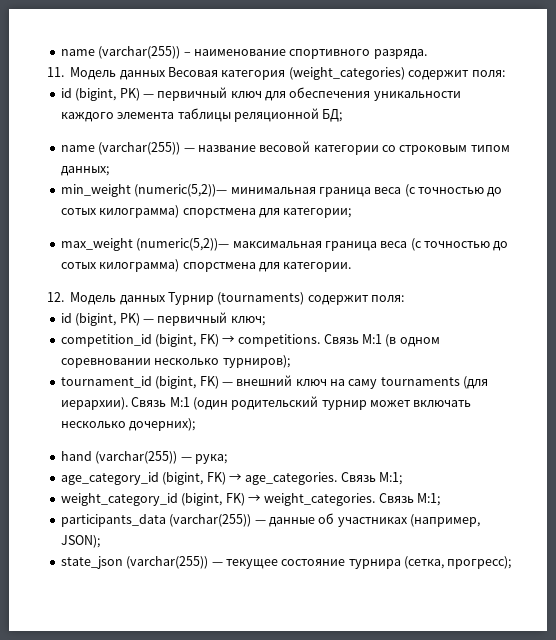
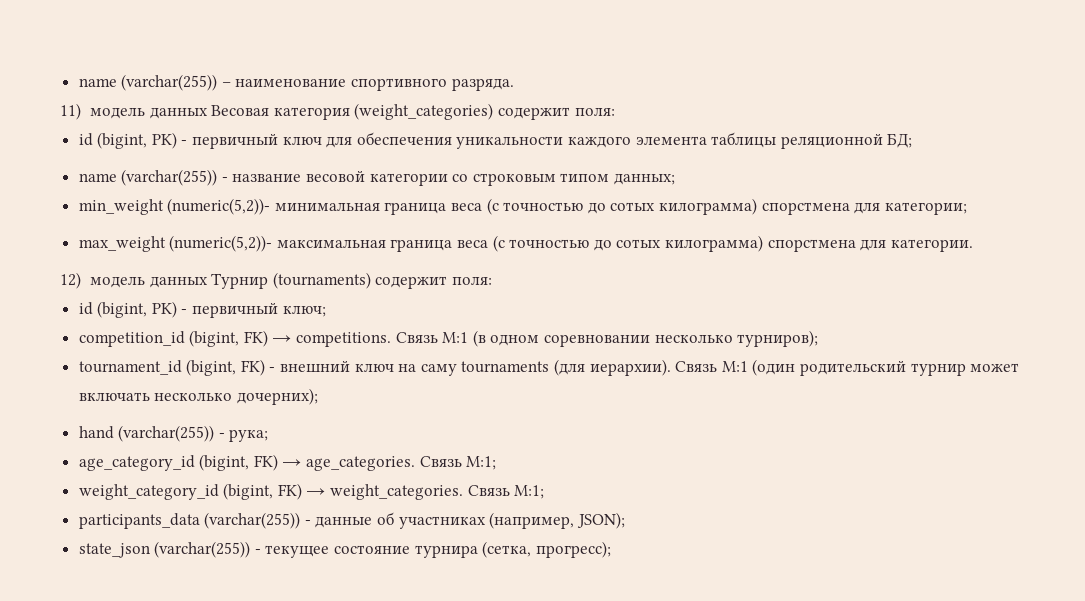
[47,67,117,80] 11. Модель -> [60,103,146,120] 11) модель
[142,94,154,98] — -> [181,140,188,145] -
[183,148,195,152] — -> [221,177,228,182] -
[134,184,228,197] (numeric(5,2))— -> [167,198,271,215] (numeric(5,2))-
[136,238,230,251] (numeric(5,2))— -> [169,235,273,252] (numeric(5,2))-
[47,292,117,305] 12. Модель -> [60,272,146,289] 12) модель
[142,319,154,323] — -> [181,309,188,314] -
[221,382,233,386] — -> [269,367,276,372] -
[180,457,192,461] — -> [218,433,225,438] -
[254,520,266,524] — -> [304,520,311,525] -
[211,562,223,566] — -> [254,549,261,554] -

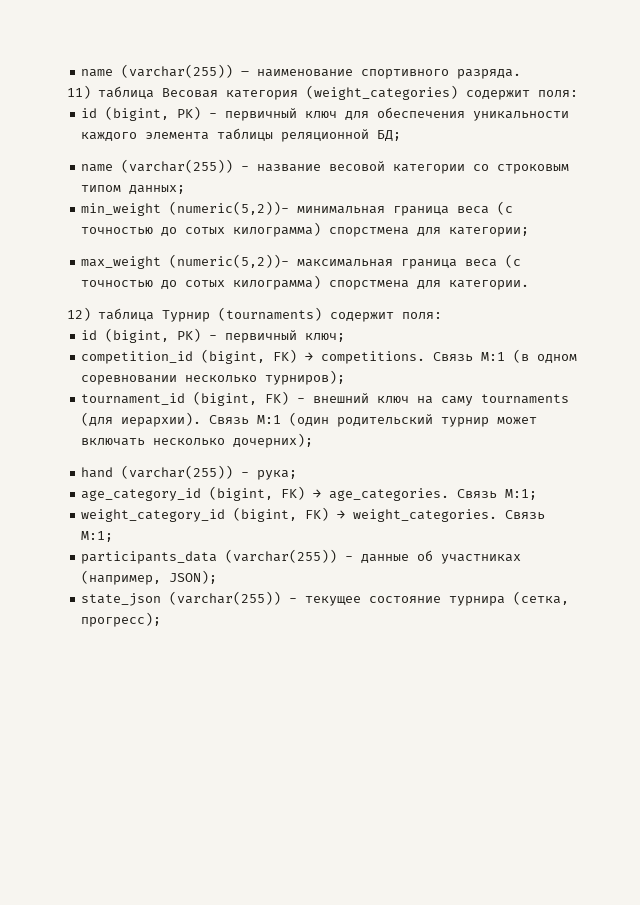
[90,107,208,119] модель данных -> [97,86,154,99] таблица
[90,276,208,288] модель данных -> [97,308,154,321] таблица

